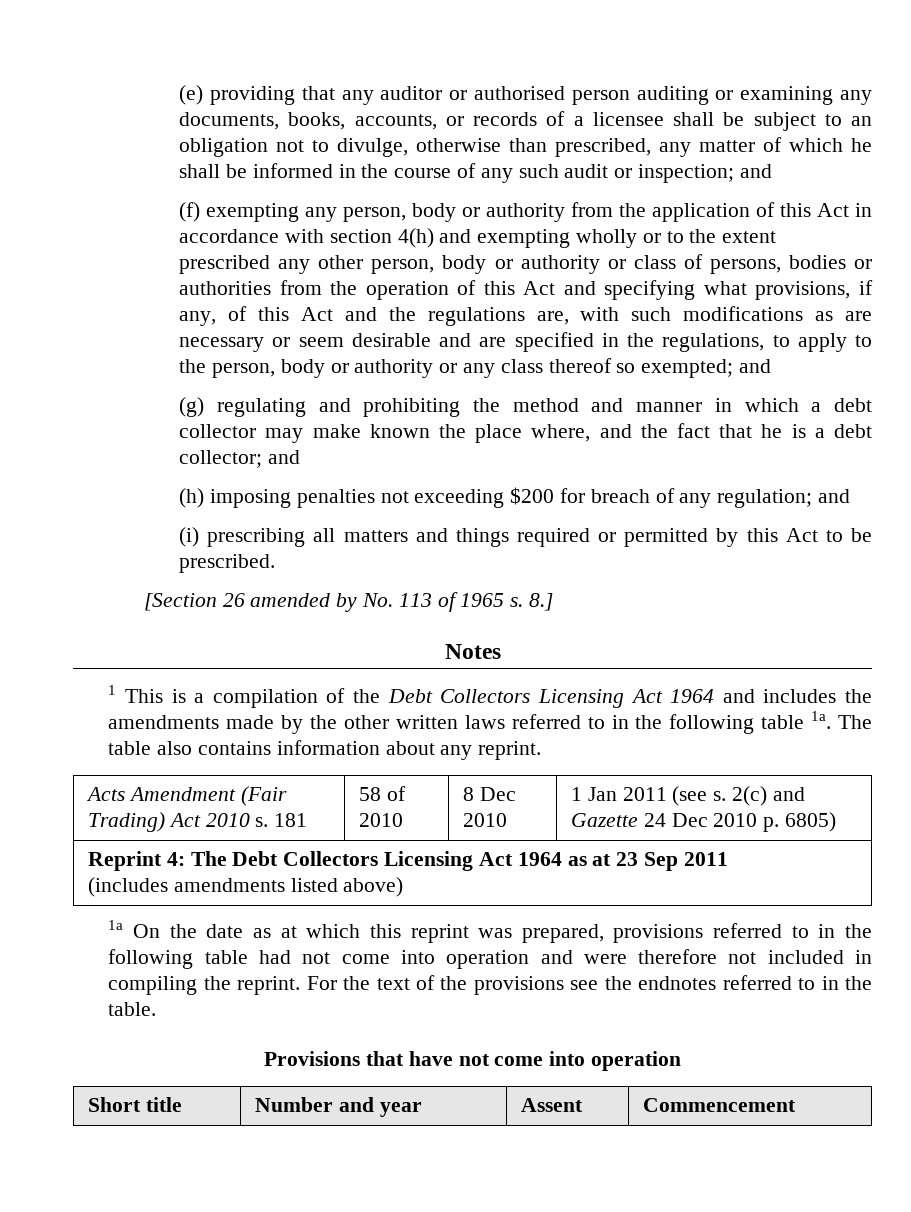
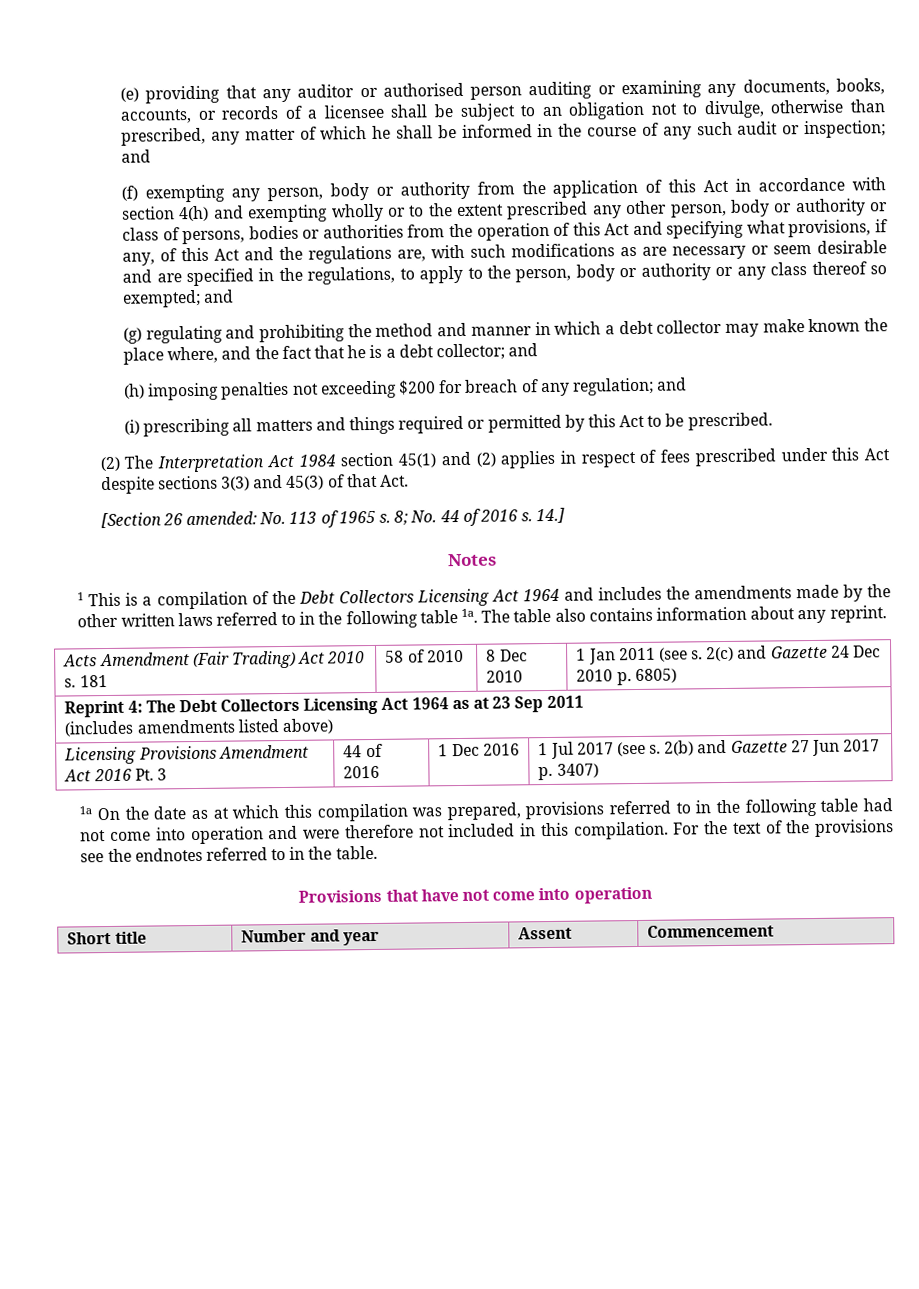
(276, 563) none -> [99,447,891,473] [100,473,410,495] // (2) The Interpretation Act 1984 section 45(1) and (2) applies in respect of fees prescribed under this Act despite sections 3(3) and 45(3) of that Act.
[250,593,358,612] amended by -> [186,511,258,526] amended:
[529,593,554,611] 8.] -> [394,507,566,526] 8; No. 44 of 2016 s. 14.]
(404, 887) none -> [64,744,309,765] [64,768,167,782] [343,743,383,758] [343,765,381,779] [438,743,520,757] [538,739,881,759] [538,763,599,781] // Licensing Provisions Amendment Act 2016 Pt. 3 | 44 of 2016 | 1 Dec 2016 | 1 Jul 2017 (see s. 2(b) and Gazette 27 Jun 2017 p. 3407)
[410,924,469,943] reprint -> [316,803,408,822] compilation
[108,976,301,995] compiling the reprint. -> [540,821,669,840] this compilation.

